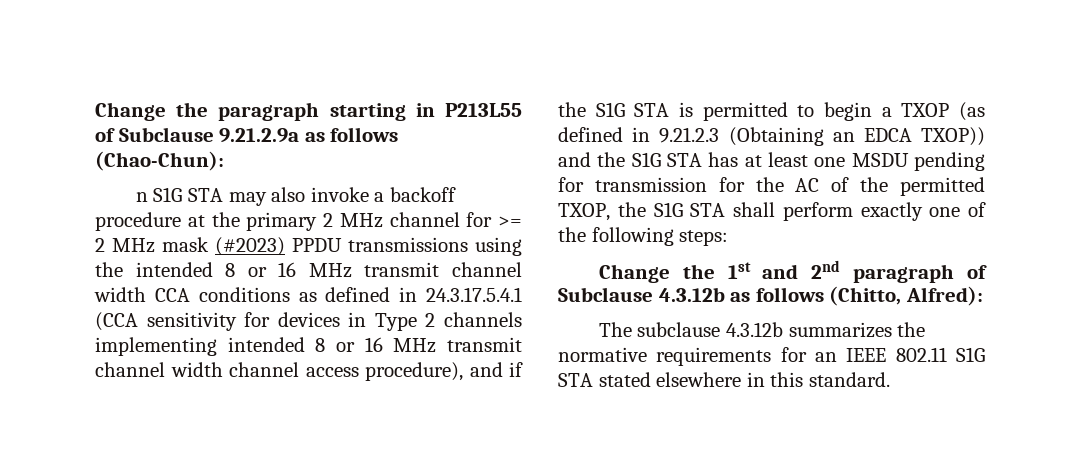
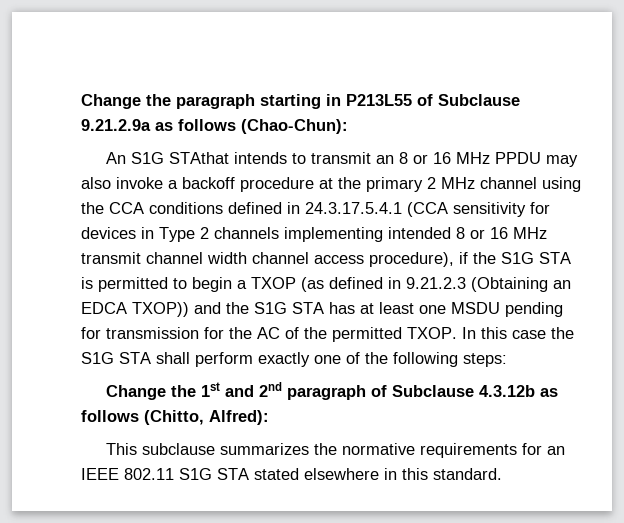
[135,187,223,202] n S1G STA -> [105,152,541,164] An S1G STAthat intends to transmit an 8 or 16 MHz PPDU
[466,212,522,227] [95,237,522,256] [95,262,522,278] [94,287,146,302] for >= 2 MHz mask (#2023) PPDU transmissions using the intended 8 or 16 MHz transmit channel width -> [542,177,581,192] [81,202,104,214] using the
[298,292,317,302] as -> (223, 208) none
[469,362,503,377] and -> (454, 259) none
[558,203,610,221] TXOP, -> [407,327,546,339] TXOP. In this case
[598,322,783,337] The subclause 4.3.12b -> [105,443,215,455] This subclause

